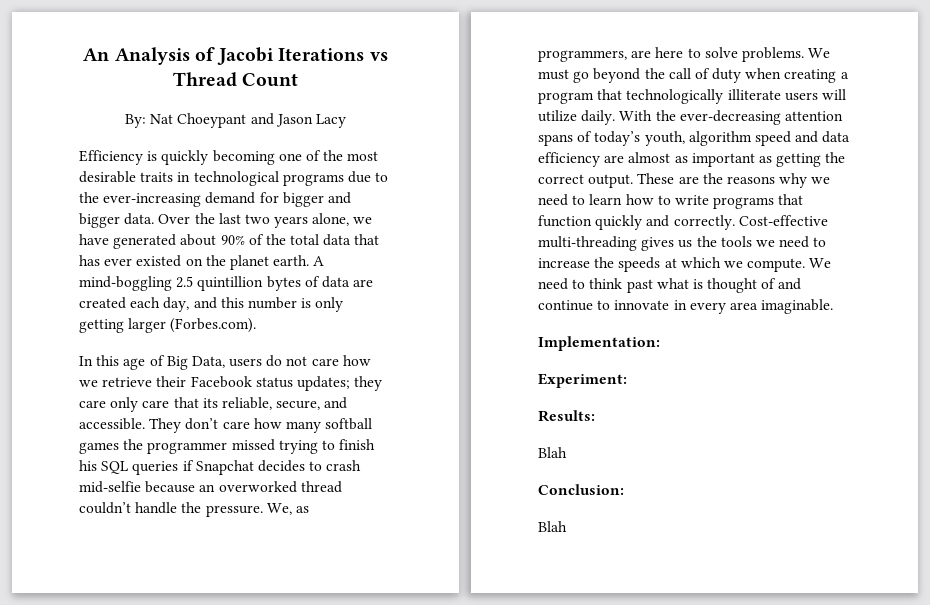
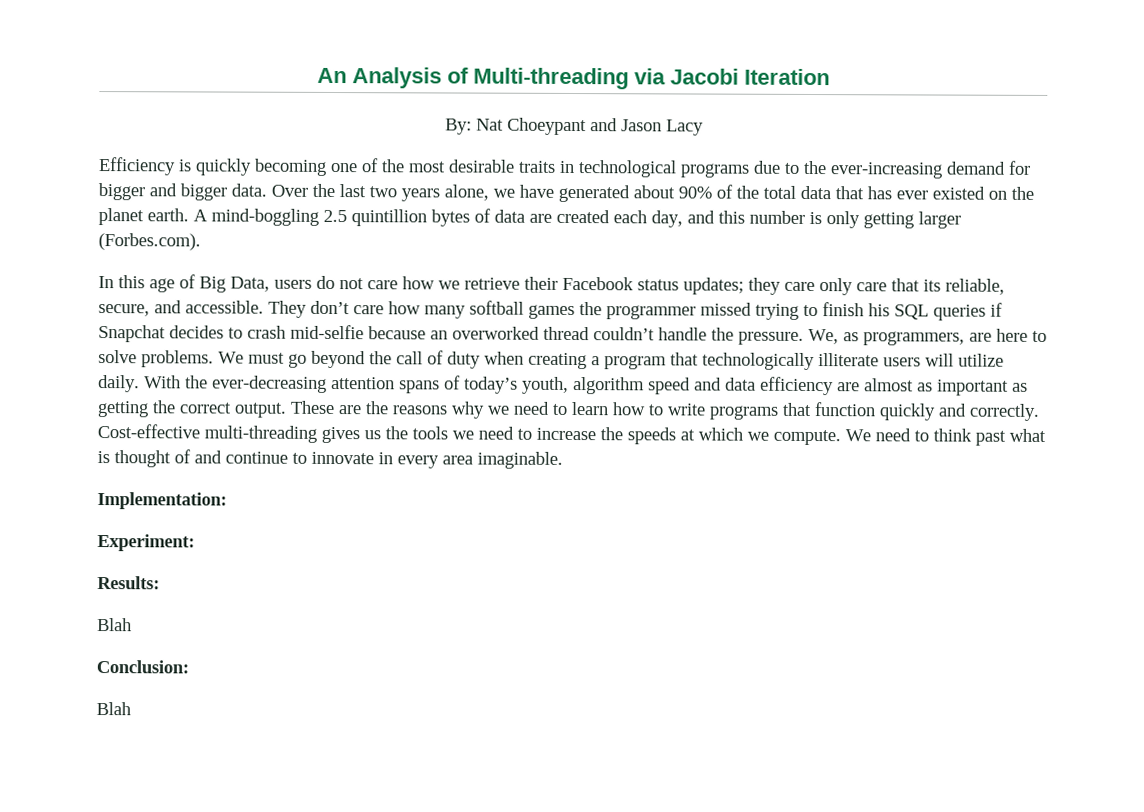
[217,47,388,65] [172,72,299,87] Jacobi Iterations vs Thread Count -> [473,67,830,90] Multi-threading via Jacobi Iteration

